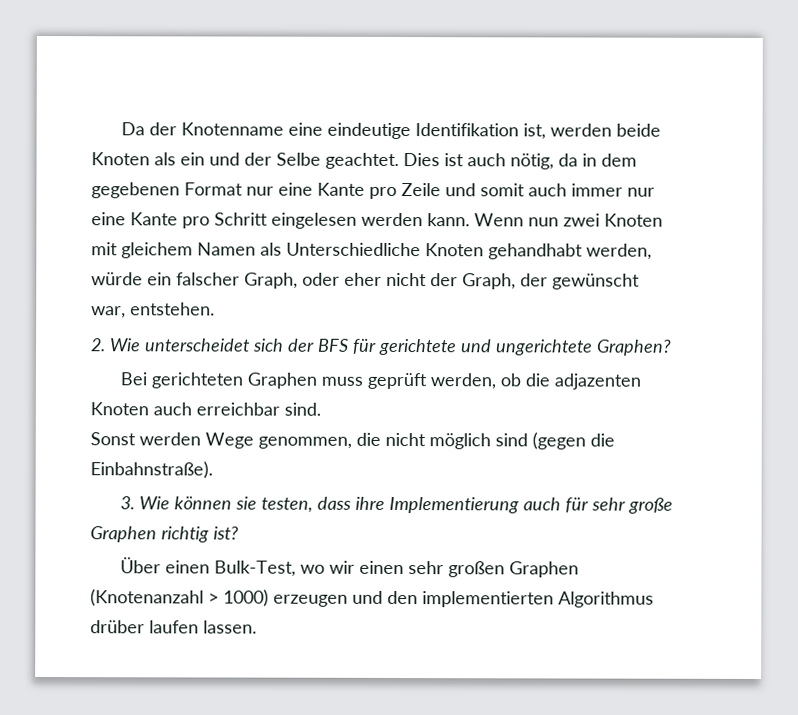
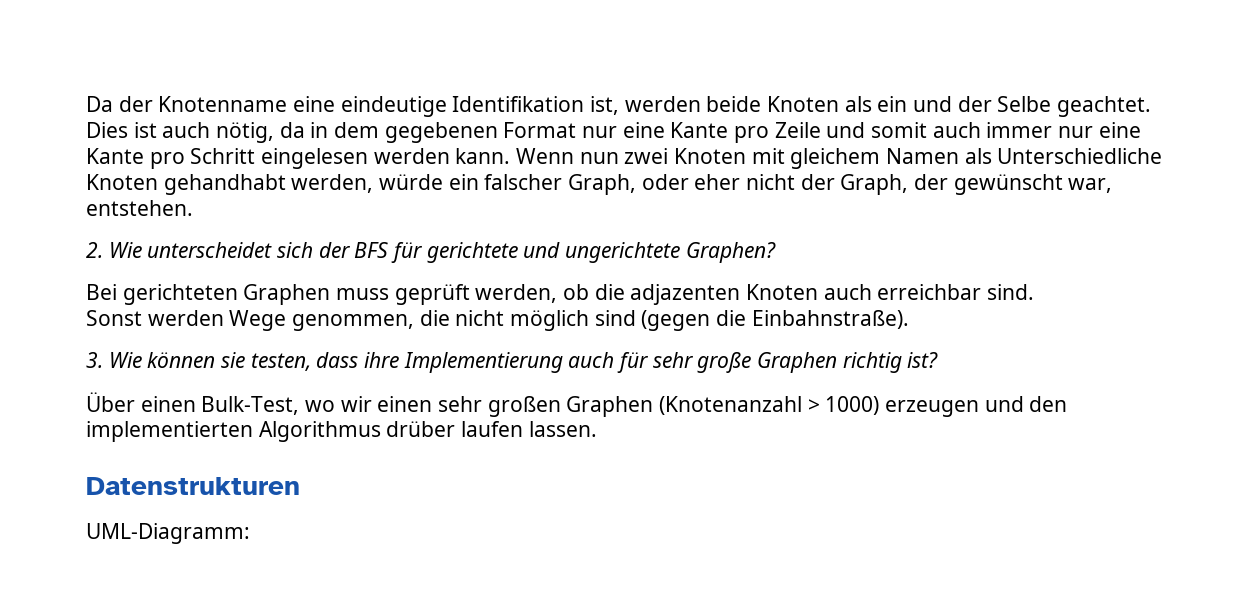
(257, 627) none -> [86,477,300,495] [86,523,250,544] // Datenstrukturen // UML-Diagramm:

